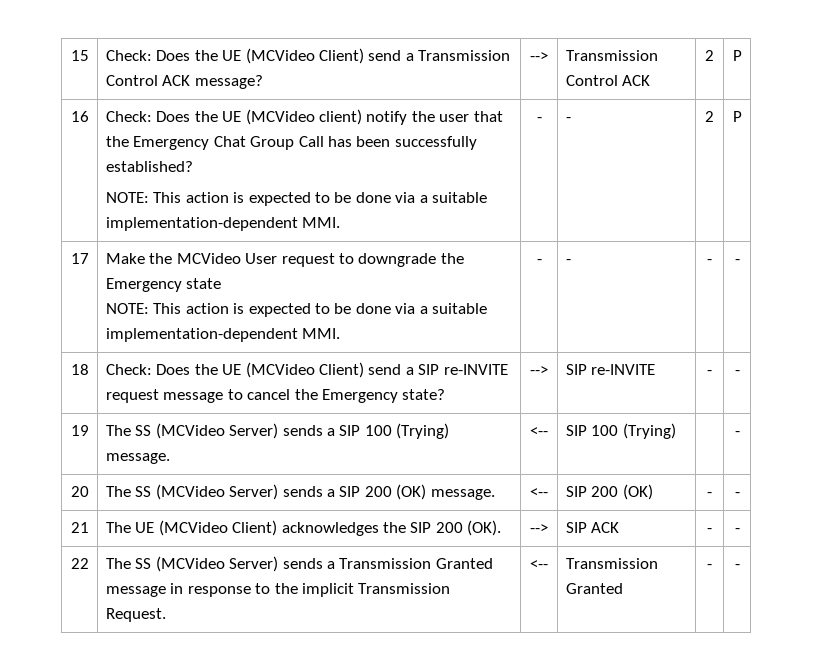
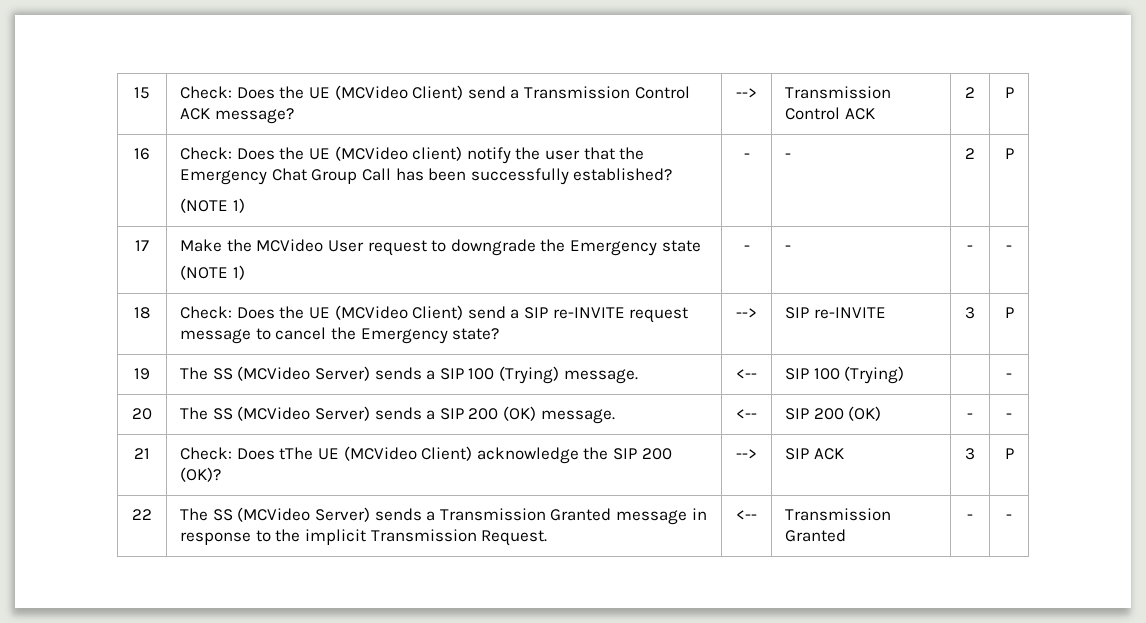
[105,192,488,206] [105,217,341,231] NOTE: This action is expected to be done via a suitable implementation-dependent MMI. -> [180,198,245,213] (NOTE 1)
[105,303,488,317] [105,328,341,342] NOTE: This action is expected to be done via a suitable implementation-dependent MMI. -> [180,265,245,280] (NOTE 1)
[707,370,712,375] [734,370,740,375] - | - -> [965,307,975,319] [1004,307,1014,318] 3 | P
[105,520,379,536] The UE (MCVideo Client) acknowledges -> [180,446,579,464] Check: Does tThe UE (MCVideo Client) acknowledge
[467,520,502,536] (OK). -> [180,467,222,482] (OK)?
[707,528,712,533] [734,528,740,533] - | - -> [965,448,975,460] [1004,448,1014,459] 3 | P

